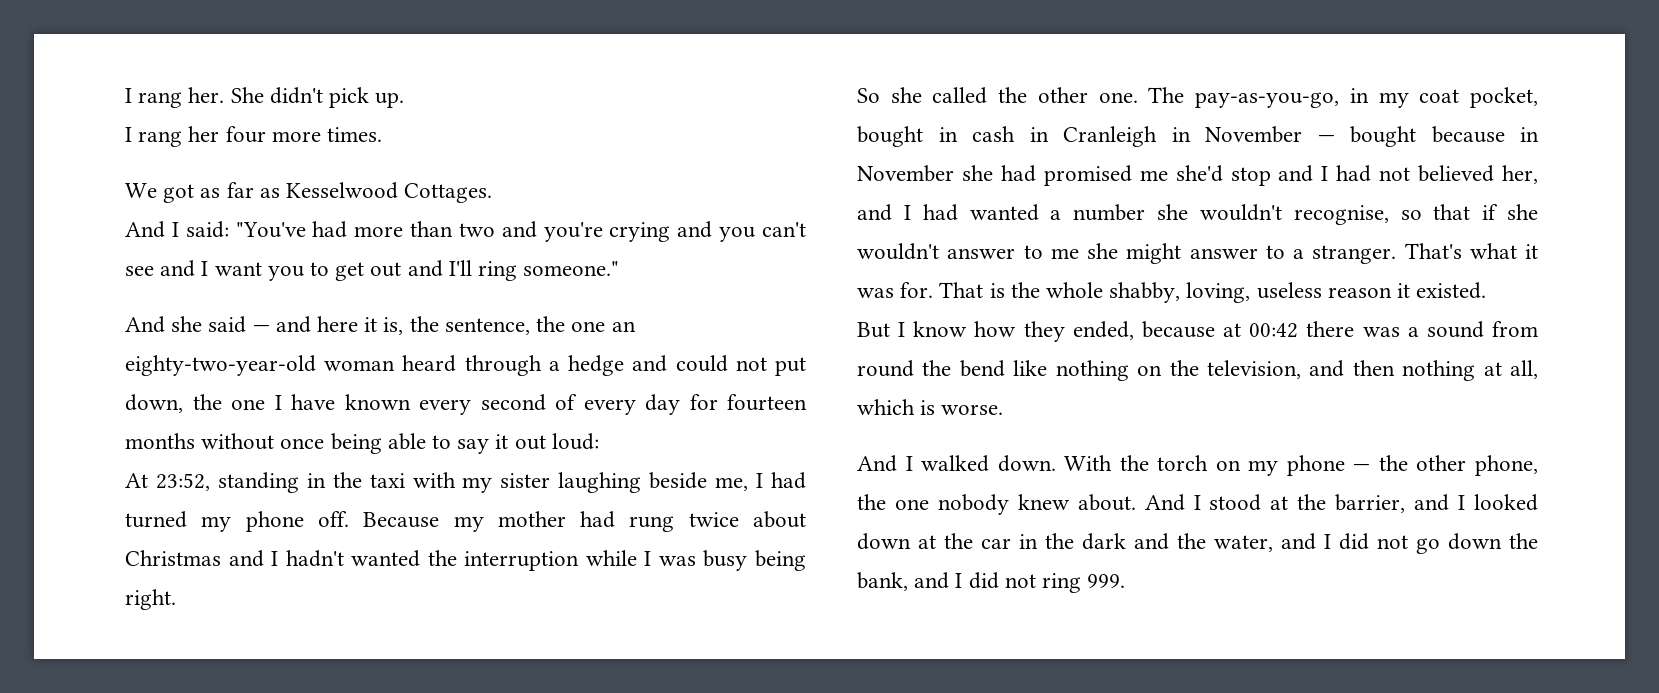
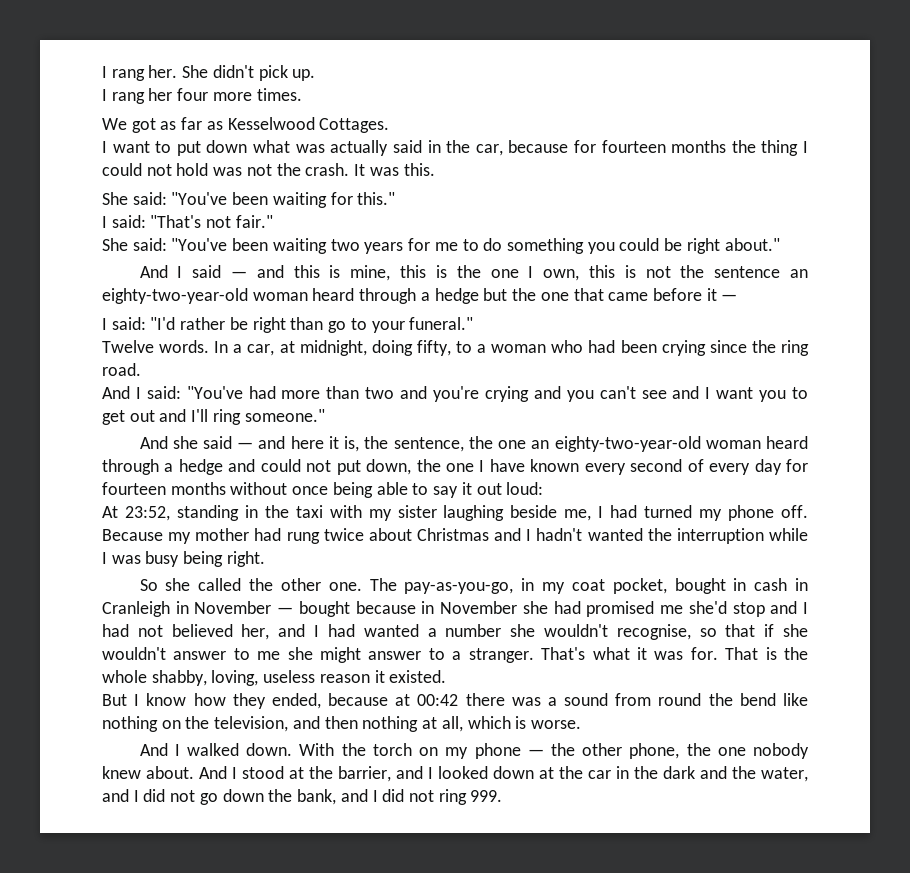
(493, 193) none -> [102,140,808,156] [102,163,435,176] [102,192,396,208] [102,215,273,228] [102,238,780,254] [139,265,809,281] [102,288,738,304] [102,317,474,333] [102,340,809,356] [102,363,141,376] // I want to put down what was actually said in the car, because for fourteen months the thing I could not hold was not the crash. It was this. // She said: "You've been waiting for this." // I said: "That's not fair." // She said: "You've been waiting two years for me to do something you could be right about." // And I said — and this is mine, this is the one I own, this is not the sentence an eighty-two-year-old woman heard through a hedge but the one that came before it — // I said: "I'd rather be right than go to your funeral." // Twelve words. In a car, at midnight, doing fifty, to a woman who had been crying since the ring road.

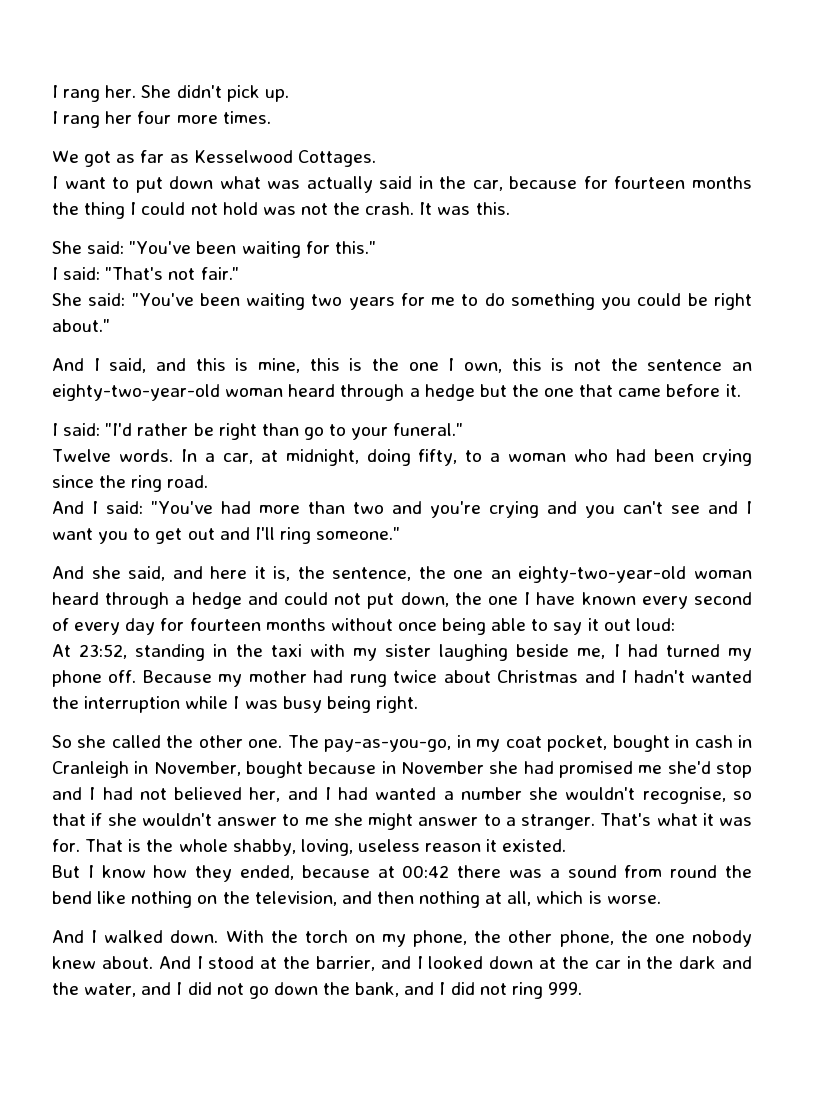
[192,265,248,278] said — -> [109,358,147,373] said,
[706,288,738,301] it — -> [725,384,741,397] it.
[203,436,254,449] said — -> [128,566,166,581] said,
[194,601,294,614] November — -> [153,761,241,776] November,
[474,743,544,759] phone — -> [413,930,468,947] phone,

